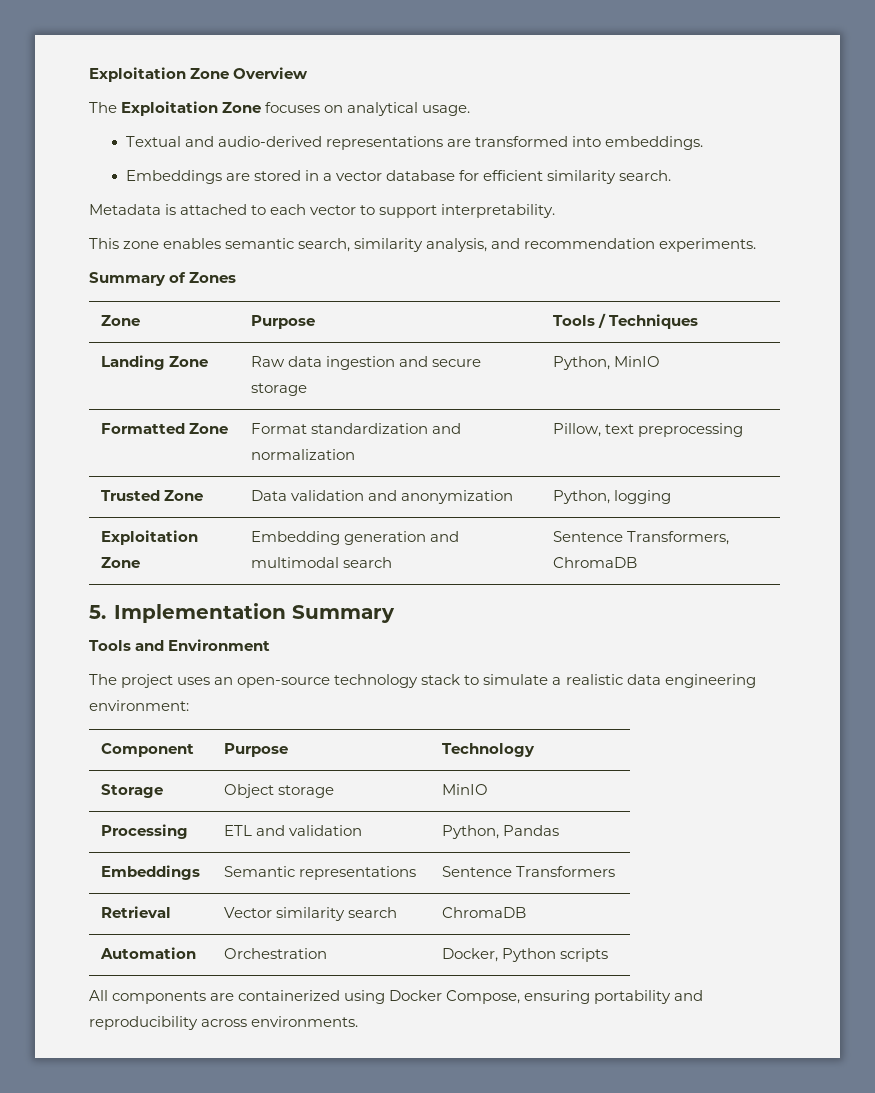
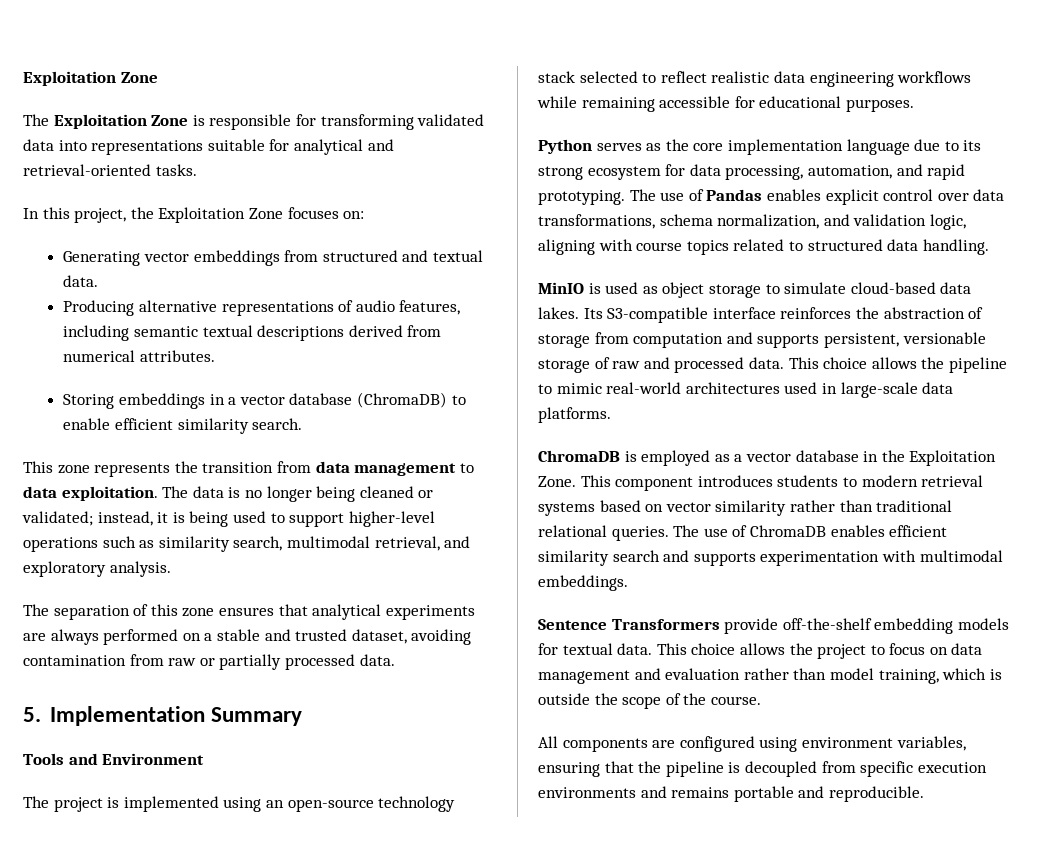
[89,67,309,82] Exploitation Zone Overview -> [23,71,158,86] Exploitation Zone
[265,102,471,116] [125,136,704,150] [125,170,301,184] focuses on analytical usage. // Textual and audio-derived representations are transformed into embeddings. // Embeddings are stored -> [192,114,485,130] [23,139,394,155] [23,164,197,176] [23,207,365,223] [63,250,483,266] [63,275,99,287] [63,300,461,316] [63,325,442,341] [63,350,216,362] [63,393,206,409] is responsible for transforming validated data into representations suitable for analytical and retrieval-oriented tasks. // In this project, the Exploitation Zone focuses on: // Generating vector embeddings from structured and textual data. // Producing alternative representations of audio features, including semantic textual descriptions derived from numerical attributes. // Storing embeddings
[459,170,480,181] for -> [356,392,466,408] [63,418,111,430] (ChromaDB) to enable
[89,204,556,218] [89,238,757,252] [89,272,237,286] [100,315,140,326] [250,315,315,329] [552,313,698,329] [100,355,208,370] [250,356,481,370] [250,383,307,396] [552,356,660,370] [100,423,228,434] [250,423,461,434] [250,449,355,460] [552,423,743,437] [100,490,203,501] [250,490,513,504] [552,490,671,504] [100,530,198,545] [100,557,140,568] [250,531,459,545] [250,557,392,568] [552,531,729,545] [552,557,637,568] Metadata is attached to each vector to support interpretability. // This zone enables semantic search, similarity analysis, and recommendation experiments. // Summary of Zones // Zone | Purpose | Tools / Techniques // Landing Zone | Raw data ingestion and secure storage | Python, MinIO // Formatted Zone | Format standardization and normalization | Pillow, text preprocessing // Trusted Zone | Data validation and anonymization | Python, logging // Exploitation Zone | Embedding generation and multimodal search | Sentence Transformers, ChromaDB -> [23,461,474,477] [23,486,434,502] [22,511,435,527] [23,536,471,552] [23,561,171,577] [23,604,475,620] [23,629,472,645] [23,654,395,670] This zone represents the transition from data management to data exploitation. The data is no longer being cleaned or validated; instead, it is being used to support higher-level operations such as similarity search, multimodal retrieval, and exploratory analysis. // The separation of this zone ensures that analytical experiments are always performed on a stable and trusted dataset, avoiding contamination from raw or partially processed data.
[177,677,211,685] uses -> [107,796,262,812] is implemented using
[464,674,756,688] [89,700,189,711] [100,743,194,757] [223,743,288,757] [441,743,535,757] [100,784,163,798] [223,784,334,798] [441,784,488,795] [100,824,188,839] [223,825,362,836] [441,825,559,839] [100,865,200,880] [223,866,416,880] [441,866,615,877] [100,906,171,918] [223,907,397,921] [441,907,526,918] [99,947,196,959] [223,948,327,959] [441,948,608,962] [89,990,704,1004] [89,1016,359,1030] to simulate a realistic data engineering environment: // Component | Purpose | Technology // Storage | Object storage | MinIO // Processing | ETL and validation | Python, Pandas // Embeddings | Semantic representations | Sentence Transformers // Retrieval | Vector similarity search | ChromaDB // Automation | Orchestration | Docker, Python scripts // All components are containerized using Docker Compose, ensuring portability and reproducibility across environments. -> [579,71,972,87] [537,96,914,112] [538,139,982,155] [538,164,966,180] [538,189,1005,205] [538,214,966,230] [538,239,989,255] [538,282,972,298] [538,307,984,323] [538,332,986,348] [538,357,1007,373] [538,382,954,398] [538,407,611,423] [538,450,997,466] [538,475,984,491] [538,500,953,516] [538,525,948,541] [538,550,1003,566] [538,575,628,591] [538,618,1009,634] [538,643,983,659] [538,668,1002,684] [538,693,761,709] [538,736,966,752] [538,761,987,777] [538,786,924,802] selected to reflect realistic data engineering workflows while remaining accessible for educational purposes. // Python serves as the core implementation language due to its strong ecosystem for data processing, automation, and rapid prototyping. The use of Pandas enables explicit control over data transformations, schema normalization, and validation logic, aligning with course topics related to structured data handling. // MinIO is used as object storage to simulate cloud-based data lakes. Its S3-compatible interface reinforces the abstraction of storage from computation and supports persistent, versionable storage of raw and processed data. This choice allows the pipeline to mimic real-world architectures used in large-scale data platforms. // ChromaDB is employed as a vector database in the Exploitation Zone. This component introduces students to modern retrieval systems based on vector similarity rather than traditional relational queries. The use of ChromaDB enables efficient similarity search and supports experimentation with multimodal embeddings. // Sentence Transformers provide off-the-shelf embedding models for textual data. This choice allows the project to focus on data management and evaluation rather than model training, which is outside the scope of the course. // All components are configured using environment variables, ensuring that the pipeline is decoupled from specific execution environments and remains portable and reproducible.

